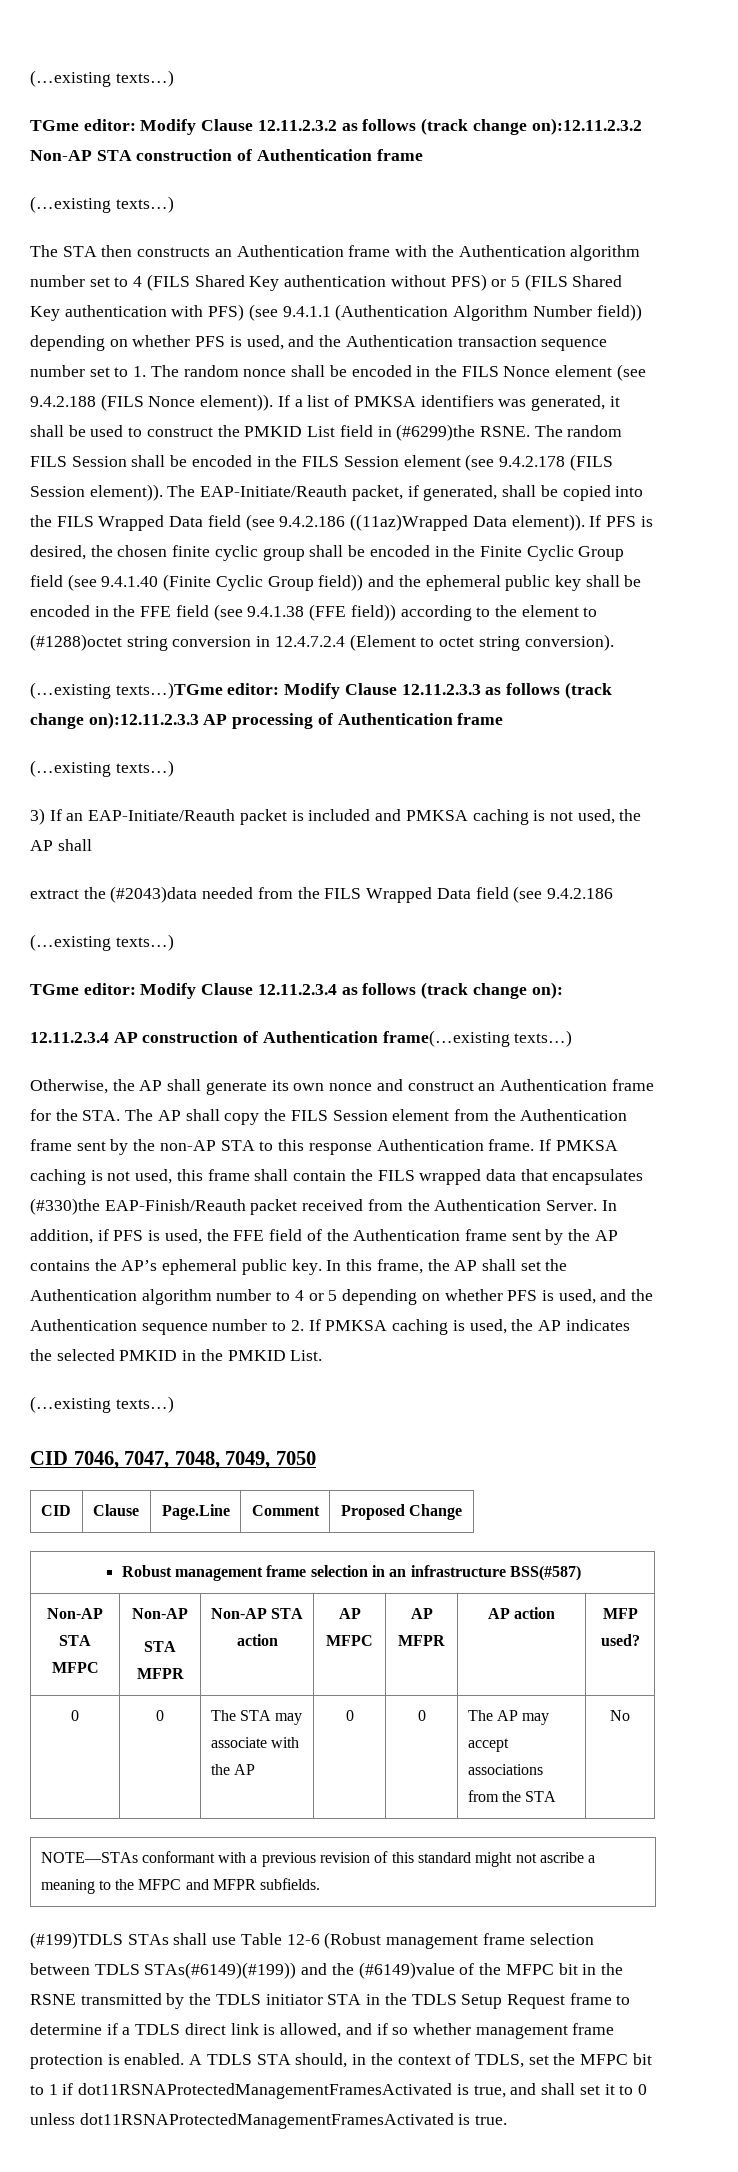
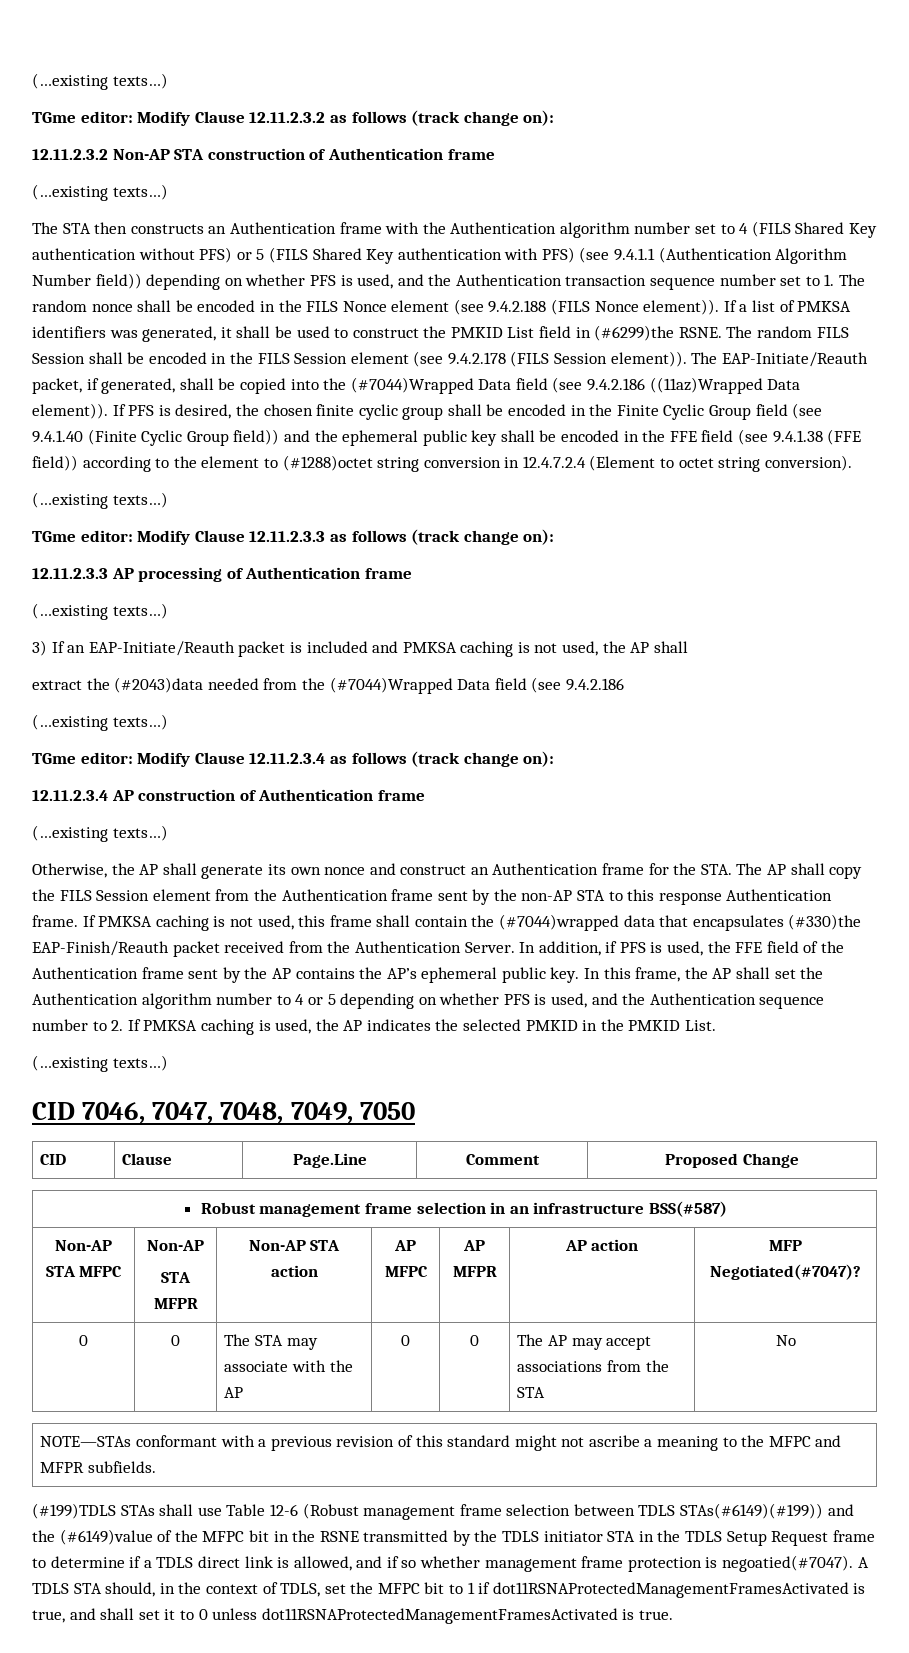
[531,118,642,135] on):12.11.2.3.2 -> [523,110,555,126] [32,149,108,160] on): // 12.11.2.3.2
[56,515,165,531] FILS Wrapped -> [350,377,474,394] (#7044)Wrapped
[115,682,223,699] texts…)TGme -> [112,492,168,508] [32,531,76,542] texts…) // TGme
[88,712,199,729] on):12.11.2.3.3 -> [523,529,555,545] [32,568,108,579] on): // 12.11.2.3.3
[324,887,433,903] FILS Wrapped -> [329,677,453,694] (#7044)Wrapped
[382,1030,510,1047] frame(…existing -> [377,790,425,801] [32,825,108,842] frame // (…existing
[377,1169,482,1185] FILS wrapped -> [499,914,620,931] (#7044)wrapped
[600,1634,640,1646] used? -> [710,1264,861,1280] Negotiated(#7047)?
[124,2053,185,2065] enabled. -> [722,1555,854,1572] negoatied(#7047).

